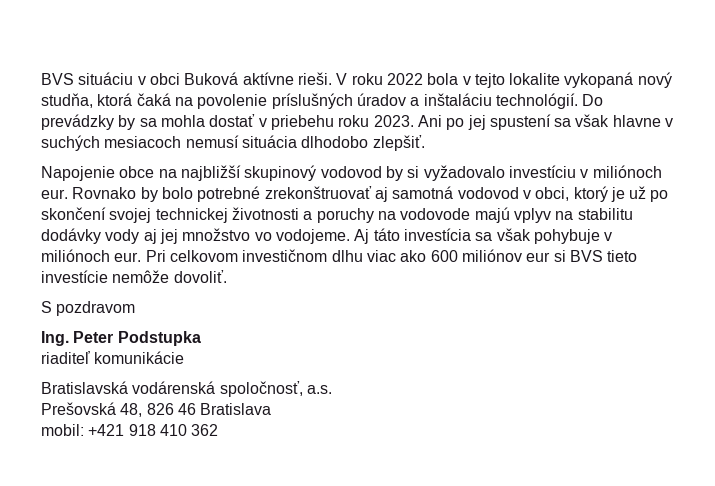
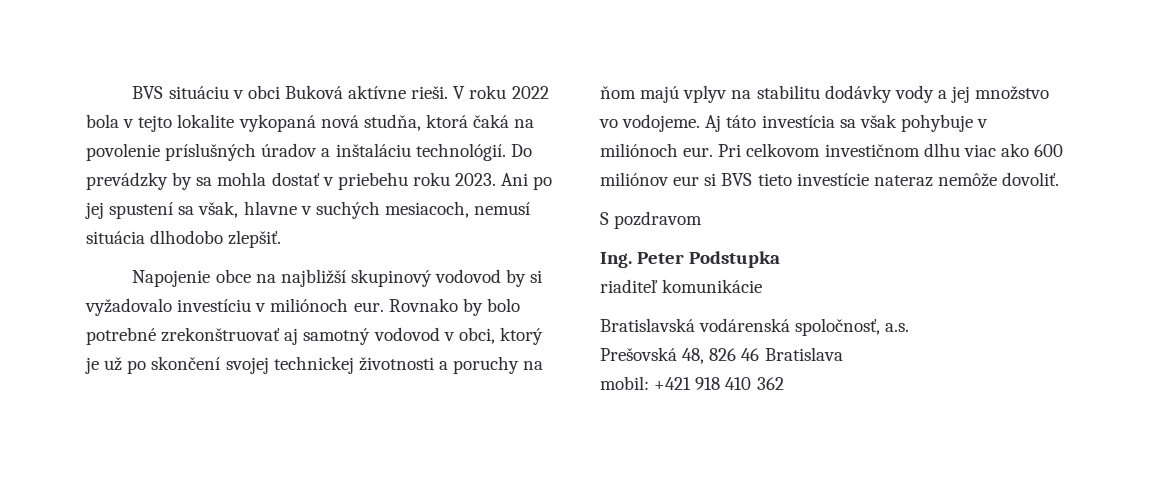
[637,72,672,88] nový -> [320,115,359,128] nová
[575,114,610,127] však -> [198,201,239,218] však,
[104,136,182,148] mesiacoch -> [384,201,469,218] mesiacoch,
[392,186,454,199] samotná -> [303,328,371,345] samotný
[400,208,471,220] vodovode -> [600,86,636,99] ňom
[143,229,157,244] aj -> [937,90,947,99] a
(108, 276) none -> [873,175,933,187] nateraz

